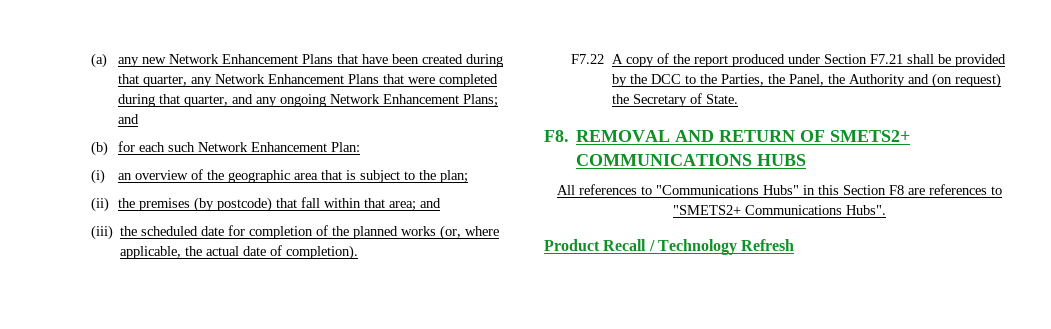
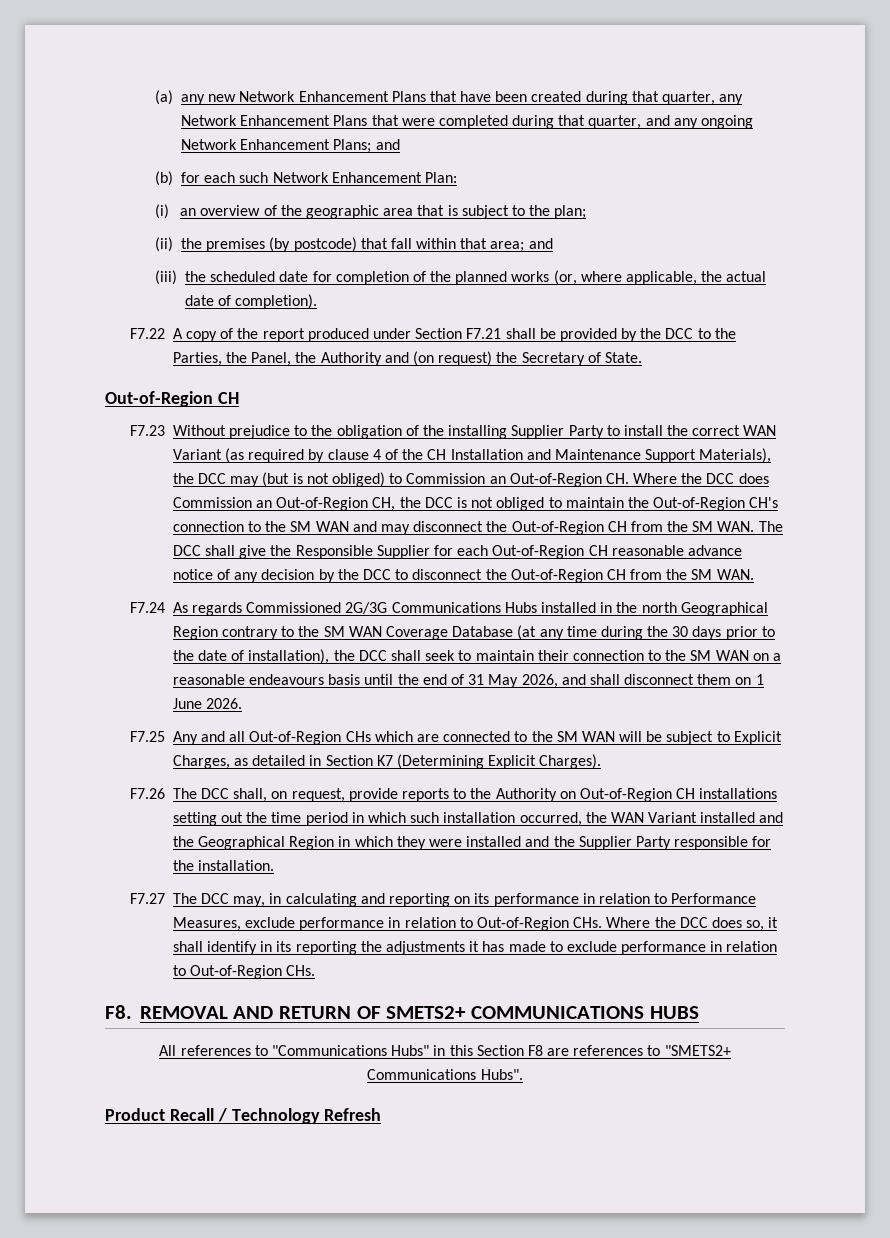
(738, 99) none -> [105,391,239,407] [130,425,777,439] [172,448,772,463] [172,472,769,487] [172,497,779,511] [172,521,783,535] [172,545,742,559] [172,569,754,583] [130,602,768,616] [172,625,775,640] [172,649,781,664] [172,674,764,688] [172,698,243,709] [130,731,782,745] [172,754,602,769] [130,788,778,802] [172,812,784,826] [172,836,772,850] [172,860,275,871] [130,893,757,907] [172,917,779,931] [172,941,778,955] [172,965,316,979] // Out-of-Region CH // F7.23 Without prejudice to the obligation of the installing Supplier Party to install the correct WAN Variant (as required by clause 4 of the CH Installation and Maintenance Support Materials), the DCC may (but is not obliged) to Commission an Out-of-Region CH. Where the DCC does Commission an Out-of-Region CH, the DCC is not obliged to maintain the Out-of-Region CH's connection to the SM WAN and may disconnect the Out-of-Region CH from the SM WAN. The DCC shall give the Responsible Supplier for each Out-of-Region CH reasonable advance notice of any decision by the DCC to disconnect the Out-of-Region CH from the SM WAN. // F7.24 As regards Commissioned 2G/3G Communications Hubs installed in the north Geographical Region contrary to the SM WAN Coverage Database (at any time during the 30 days prior to the date of installation), the DCC shall seek to maintain their connection to the SM WAN on a reasonable endeavours basis until the end of 31 May 2026, and shall disconnect them on 1 June 2026. // F7.25 Any and all Out-of-Region CHs which are connected to the SM WAN will be subject to Explicit Charges, as detailed in Section K7 (Determining Explicit Charges). // F7.26 The DCC shall, on request, provide reports to the Authority on Out-of-Region CH installations setting out the time period in which such installation occurred, the WAN Variant installed and the Geographical Region in which they were installed and the Supplier Party responsible for the installation. // F7.27 The DCC may, in calculating and reporting on its performance in relation to Performance Measures, exclude performance in relation to Out-of-Region CHs. Where the DCC does so, it shall identify in its reporting the adjustments it has made to exclude performance in relation to Out-of-Region CHs.

